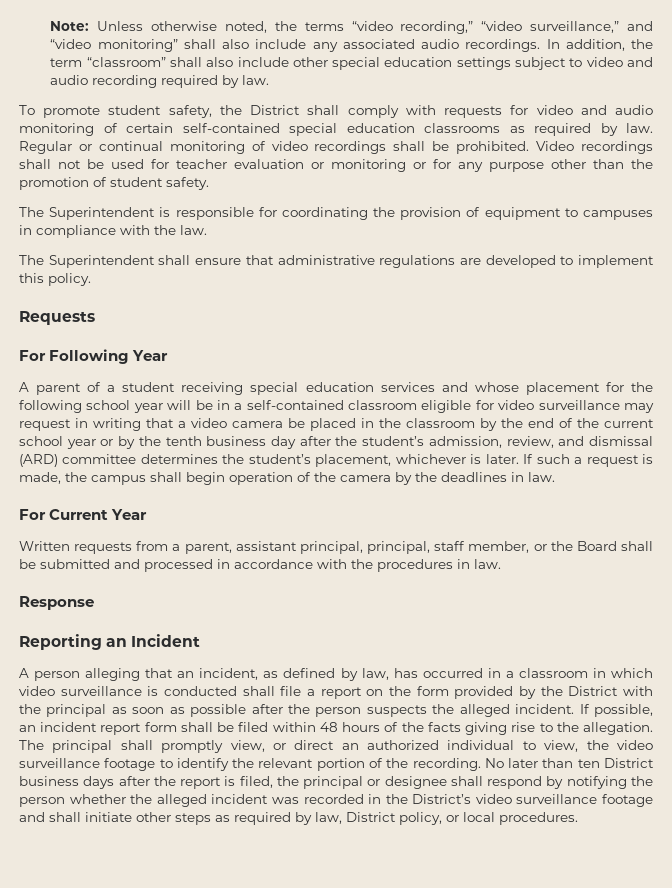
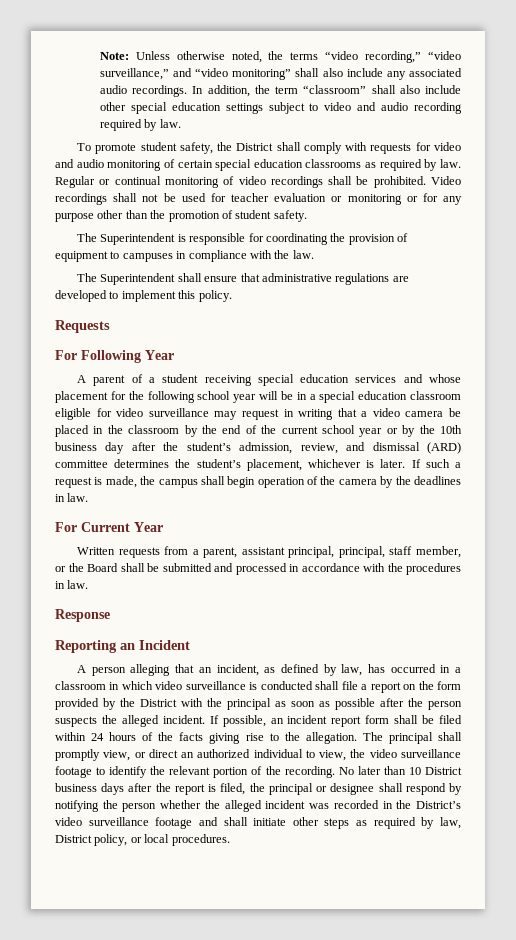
[182,123,280,133] self-contained -> (213, 164) none
[246,400,344,410] self-contained -> [319,391,408,403] special education
[165,436,202,446] tenth -> [439,425,462,434] 10th
[319,722,338,732] 48 -> [91,733,105,741] 24
[577,759,600,768] ten -> [408,767,421,775] 10

